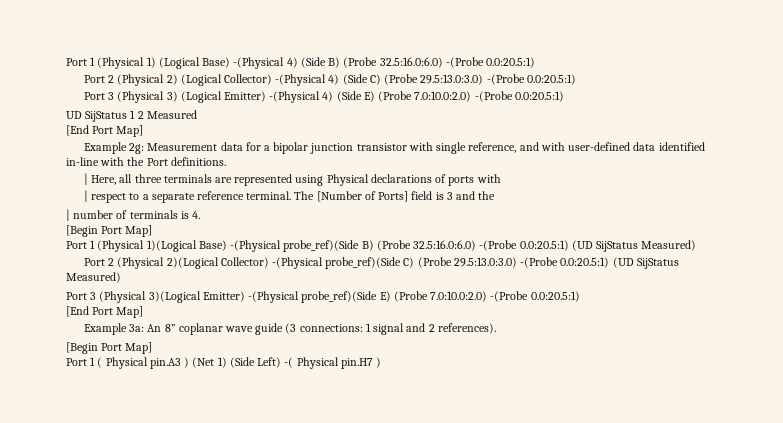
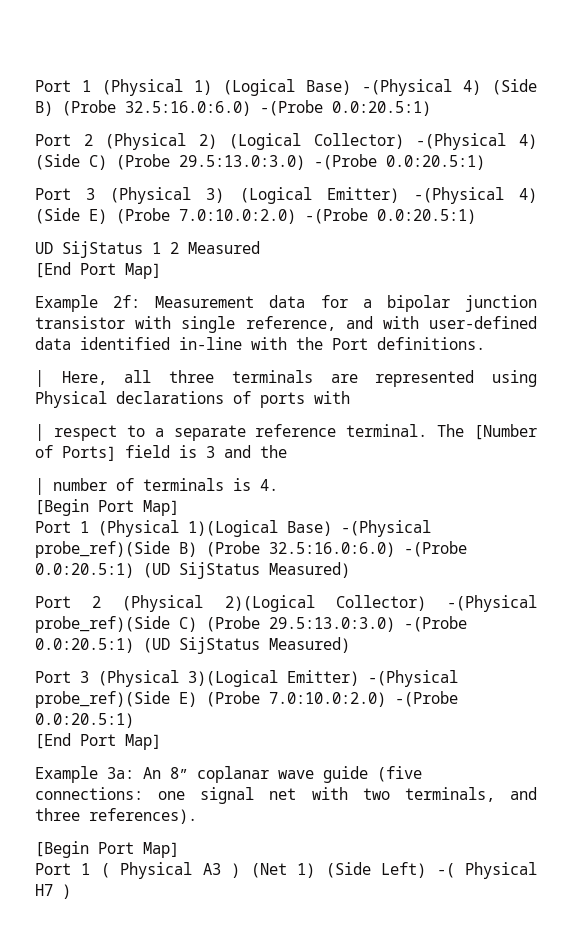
[129,143,145,154] 2g: -> [113,295,141,308] 2f:
[285,323,435,335] (3 connections: 1 signal and 2 -> [377,766,422,782] [35,787,538,804] [35,808,80,821] (five connections: one signal net with two terminals, and three
[149,358,181,369] pin.A3 -> [202,863,221,875] A3
[340,358,373,369] pin.H7 -> [35,884,53,896] H7

